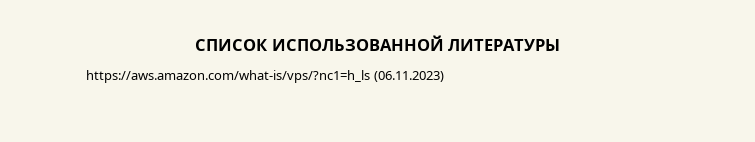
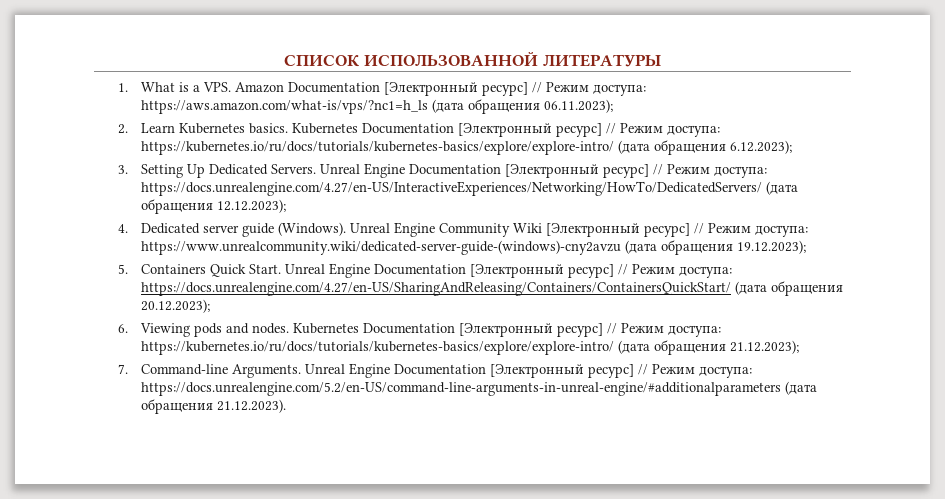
[86,70,444,83] https://aws.amazon.com/what-is/vps/?nc1=h_ls (06.11.2023) -> [117,82,647,96] [141,99,614,114] [117,123,721,137] [141,140,793,155] [117,163,768,178] [141,181,799,196] [141,199,287,214] [117,222,809,237] [141,240,807,255] [117,263,733,278] [141,281,844,296] [141,299,211,313] [117,323,722,337] [141,340,800,355] [117,363,753,378] [141,381,818,396] [141,399,287,414] 1. What is a VPS. Amazon Documentation [Электронный ресурс] // Режим доступа: https://aws.amazon.com/what-is/vps/?nc1=h_ls (дата обращения 06.11.2023); // 2. Learn Kubernetes basics. Kubernetes Documentation [Электронный ресурс] // Режим доступа: https://kubernetes.io/ru/docs/tutorials/kubernetes-basics/explore/explore-intro/ (дата обращения 6.12.2023); // 3. Setting Up Dedicated Servers. Unreal Engine Documentation [Электронный ресурс] // Режим доступа: https://docs.unrealengine.com/4.27/en-US/InteractiveExperiences/Networking/HowTo/DedicatedServers/ (дата обращения 12.12.2023); // 4. Dedicated server guide (Windows). Unreal Engine Community Wiki [Электронный ресурс] // Режим доступа: https://www.unrealcommunity.wiki/dedicated-server-guide-(windows)-cny2avzu (дата обращения 19.12.2023); // 5. Containers Quick Start. Unreal Engine Documentation [Электронный ресурс] // Режим доступа: https://docs.unrealengine.com/4.27/en-US/SharingAndReleasing/Containers/ContainersQuickStart/ (дата обращения 20.12.2023); // 6. Viewing pods and nodes. Kubernetes Documentation [Электронный ресурс] // Режим доступа: https://kubernetes.io/ru/docs/tutorials/kubernetes-basics/explore/explore-intro/ (дата обращения 21.12.2023); // 7. Command-line Arguments. Unreal Engine Documentation [Электронный ресурс] // Режим доступа: https://docs.unrealengine.com/5.2/en-US/command-line-arguments-in-unreal-engine/#additionalparameters (дата обращения 21.12.2023).

